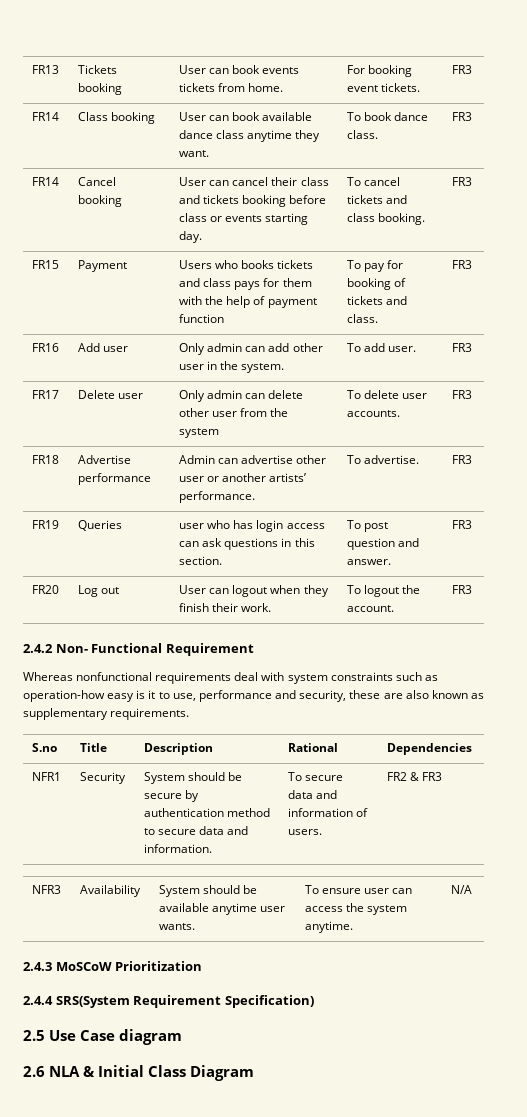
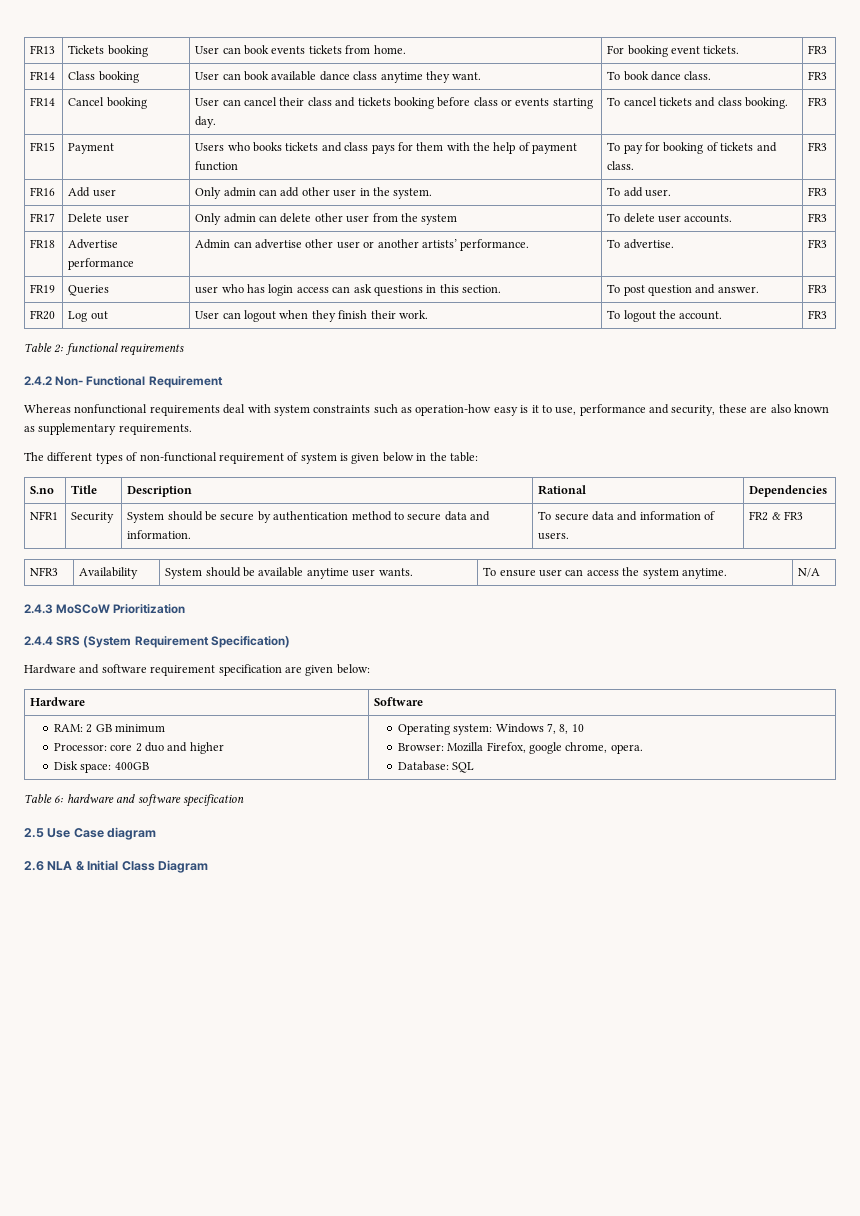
(473, 589) none -> [24,343,185,356] // Table 2: functional requirements
(190, 714) none -> [24,452,478,464] // The different types of non-functional requirement of system is given below in the table:
[55,996,130,1008] SRS(System -> [56,636,132,648] SRS (System
(314, 1001) none -> [24,664,370,676] [30,697,86,706] [374,697,424,706] [53,724,165,733] [53,742,224,754] [53,761,149,773] [397,723,584,735] [397,742,643,754] [397,761,475,773] [24,794,244,807] // Hardware and software requirement specification are given below: // Hardware | Software // RAM: 2 GB minimum // Processor: core 2 duo and higher // Disk space: 400GB | Operating system: Windows 7, 8, 10 // Browser: Mozilla Firefox, google chrome, opera. // Database: SQL // Table 6: hardware and software specification

